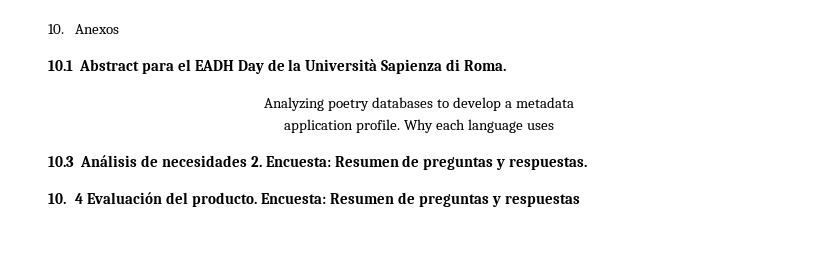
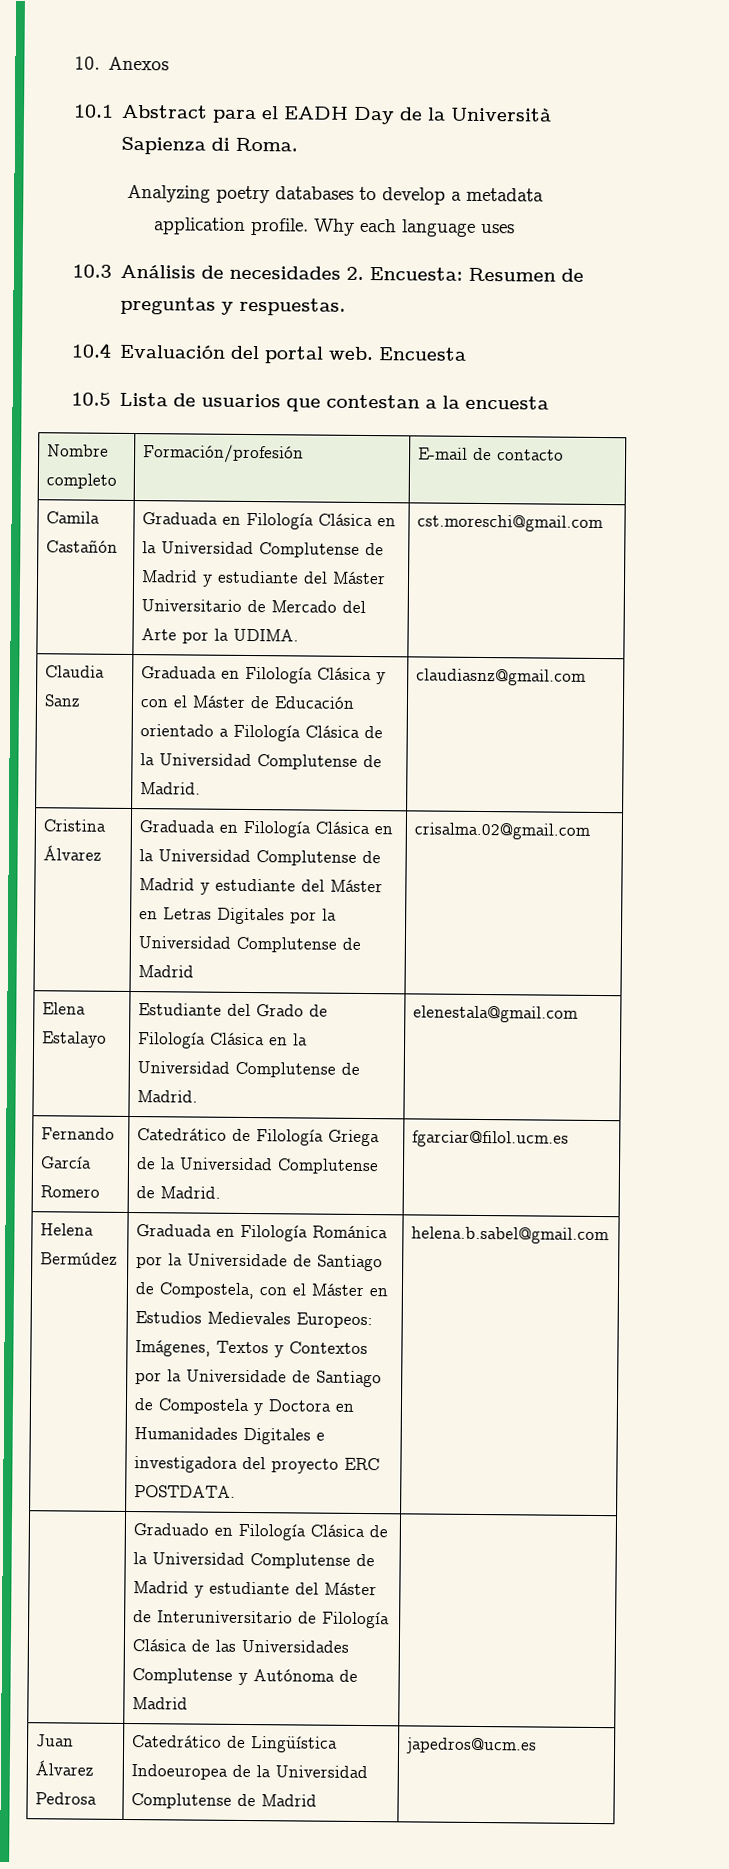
[47,192,580,207] 10. 4 Evaluación del producto. Encuesta: Resumen de preguntas y respuestas -> [70,342,468,364] [70,392,550,412] [46,444,109,457] [45,473,117,489] [142,444,304,464] [417,447,564,461] [45,511,100,524] [45,539,118,553] [141,512,396,530] [141,541,384,558] [141,570,386,587] [140,599,366,613] [140,628,299,644] [416,514,603,533] [44,665,105,678] [43,694,81,707] [140,666,386,685] [139,695,355,709] [139,724,383,742] [139,753,382,770] [139,782,201,795] [415,668,586,686] [42,819,106,832] [42,845,102,861] [138,820,393,838] [138,849,381,866] [138,878,383,895] [138,907,337,925] [137,936,361,953] [137,965,194,978] [413,822,590,840] [41,1002,86,1015] [41,1031,107,1048] [137,1003,328,1017] [137,1032,308,1049] [136,1061,360,1078] [136,1090,198,1103] [412,1005,578,1023] [40,1127,115,1140] [39,1156,92,1169] [39,1185,100,1198] [136,1128,380,1147] [135,1157,379,1175] [135,1186,221,1199] [411,1130,569,1148] [39,1223,94,1236] [39,1252,118,1265] [135,1224,388,1242] [135,1253,383,1272] [134,1282,388,1300] [134,1311,373,1329] [134,1340,368,1358] [134,1369,382,1388] [133,1398,354,1416] [133,1427,325,1445] [133,1456,380,1474] [133,1485,236,1498] [410,1226,609,1245] [132,1523,388,1541] [132,1552,375,1569] [132,1581,377,1598] [132,1610,390,1629] [131,1639,349,1653] [131,1668,358,1686] [131,1697,188,1710] [35,1734,74,1747] [34,1760,94,1776] [34,1792,97,1805] [131,1735,338,1753] [130,1764,368,1780] [130,1793,317,1809] [404,1737,537,1755] 10.4 Evaluación del portal web. Encuesta // 10.5 Lista de usuarios que contestan a la encuesta // Nombre completo | Formación/profesión | E-mail de contacto // Camila Castañón | Graduada en Filología Clásica en la Universidad Complutense de Madrid y estudiante del Máster Universitario de Mercado del Arte por la UDIMA. | cst.moreschi@gmail.com // Claudia Sanz | Graduada en Filología Clásica y con el Máster de Educación orientado a Filología Clásica de la Universidad Complutense de Madrid. | claudiasnz@gmail.com // Cristina Álvarez | Graduada en Filología Clásica en la Universidad Complutense de Madrid y estudiante del Máster en Letras Digitales por la Universidad Complutense de Madrid | crisalma.02@gmail.com // Elena Estalayo | Estudiante del Grado de Filología Clásica en la Universidad Complutense de Madrid. | elenestala@gmail.com // Fernando García Romero | Catedrático de Filología Griega de la Universidad Complutense de Madrid. | fgarciar@filol.ucm.es // Helena Bermúdez | Graduada en Filología Románica por la Universidade de Santiago de Compostela, con el Máster en Estudios Medievales Europeos: Imágenes, Textos y Contextos por la Universidade de Santiago de Compostela y Doctora en Humanidades Digitales e investigadora del proyecto ERC POSTDATA. | helena.b.sabel@gmail.com // | Graduado en Filología Clásica de la Universidad Complutense de Madrid y estudiante del Máster de Interuniversitario de Filología Clásica de las Universidades Complutense y Autónoma de Madrid | // Juan Álvarez Pedrosa | Catedrático de Lingüística Indoeuropea de la Universidad Complutense de Madrid | japedros@ucm.es

